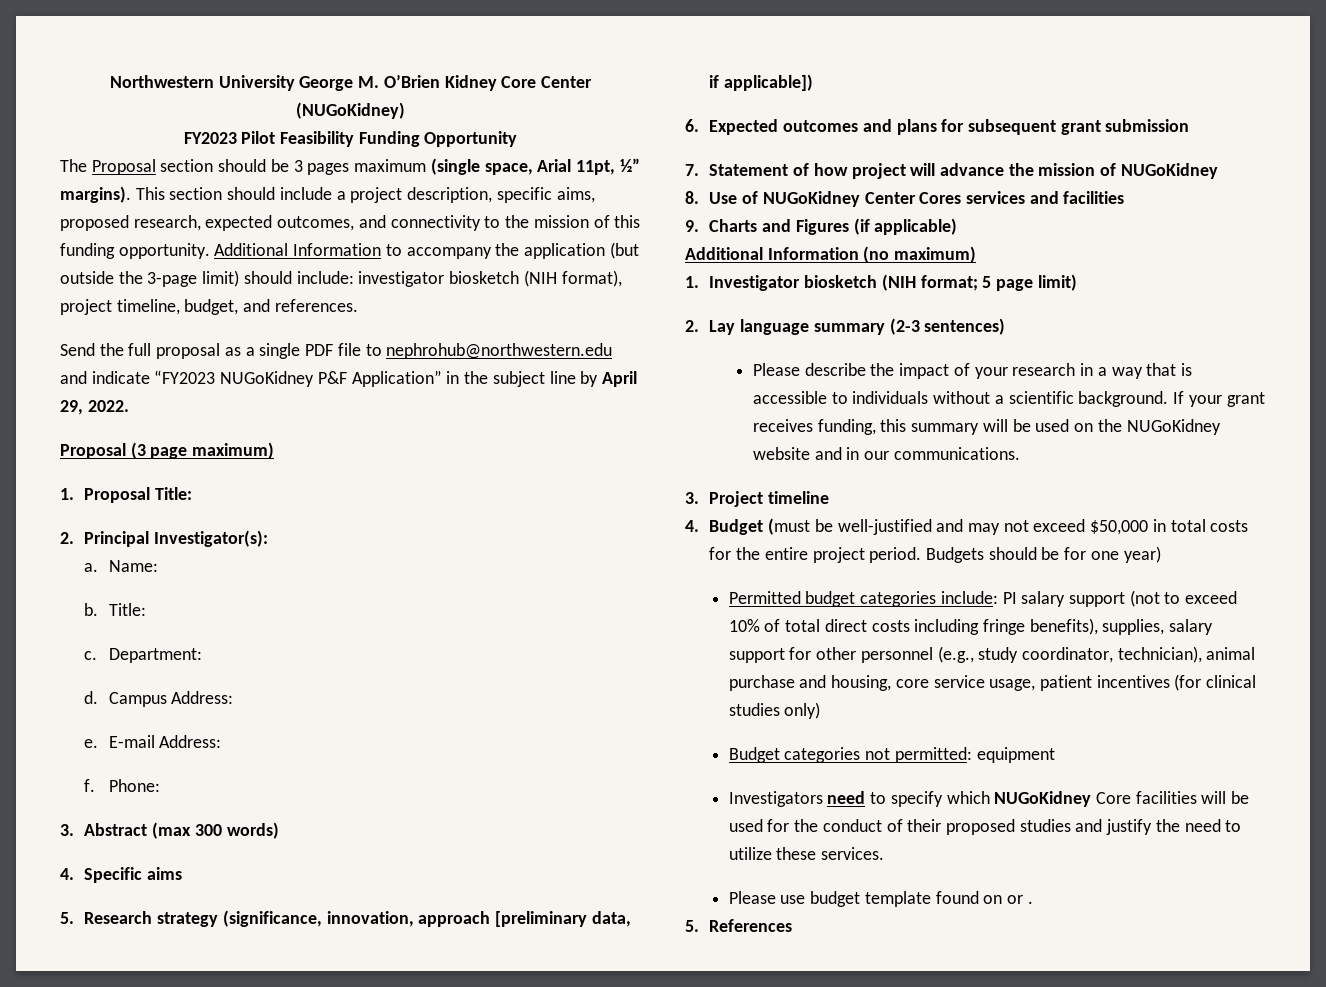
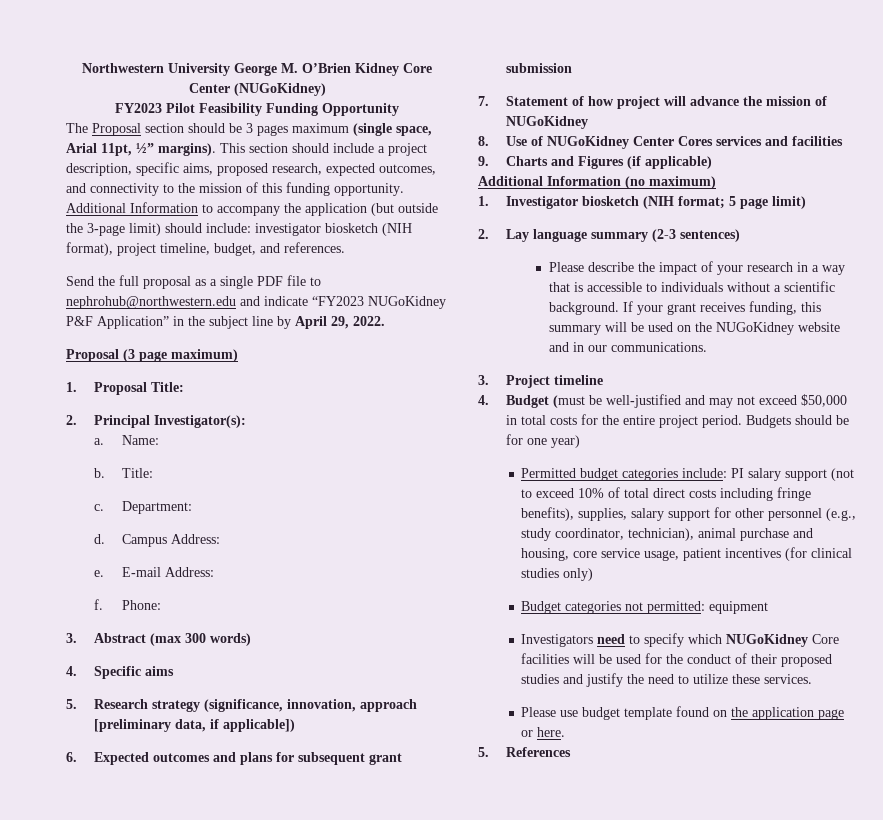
[1006,895,1033,904] or . -> [731,707,845,720] [521,727,566,737] the application page or here.

